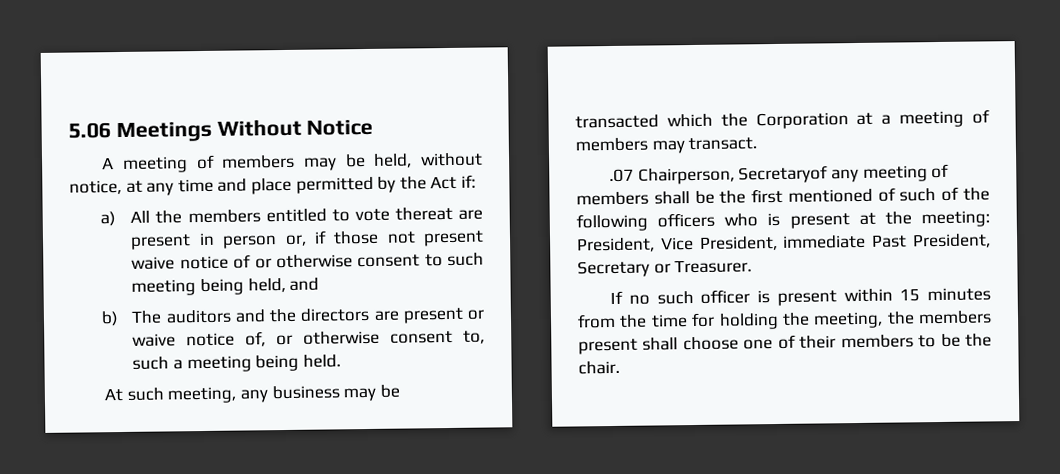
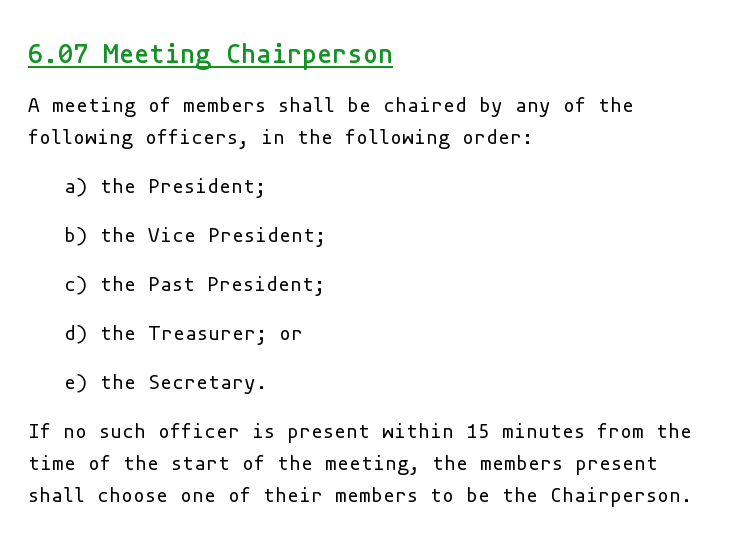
[68,118,374,143] 5.06 Meetings Without Notice -> [28,43,393,70] 6.07 Meeting Chairperson
[303,152,483,171] [69,174,476,196] [99,206,484,227] [130,230,484,250] [131,252,484,270] [131,277,320,296] [100,307,485,327] [132,330,485,347] [132,354,341,373] [104,384,400,404] [575,109,990,130] [575,137,758,154] [609,163,950,185] [576,186,990,206] [576,210,990,232] [577,233,991,253] [577,259,753,278] may be held, without notice, at any time and place permitted by the Act if: // a) All the members entitled to vote thereat are present in person or, if those not present waive notice of or otherwise consent to such meeting being held, and // b) The auditors and the directors are present or waive notice of, or otherwise consent to, such a meeting being held. // At such meeting, any business may be transacted which the Corporation at a meeting of members may transact. // .07 Chairperson, Secretaryof any meeting of members shall be the first mentioned of such of the following officers who is present at the meeting: President, Vice President, immediate Past President, Secretary or Treasurer. -> [278,97,634,117] [28,129,533,149] [64,178,267,198] [64,227,327,247] [64,276,326,296] [64,325,304,345] [64,374,268,394] shall be chaired by any of the following officers, in the following order: // a) the President; // b) the Vice President; // c) the Past President; // d) the Treasurer; or // e) the Secretary.
[691,312,779,330] for holding -> [88,455,265,470] of the start of
[578,360,620,375] chair. -> [550,487,692,507] Chairperson.

